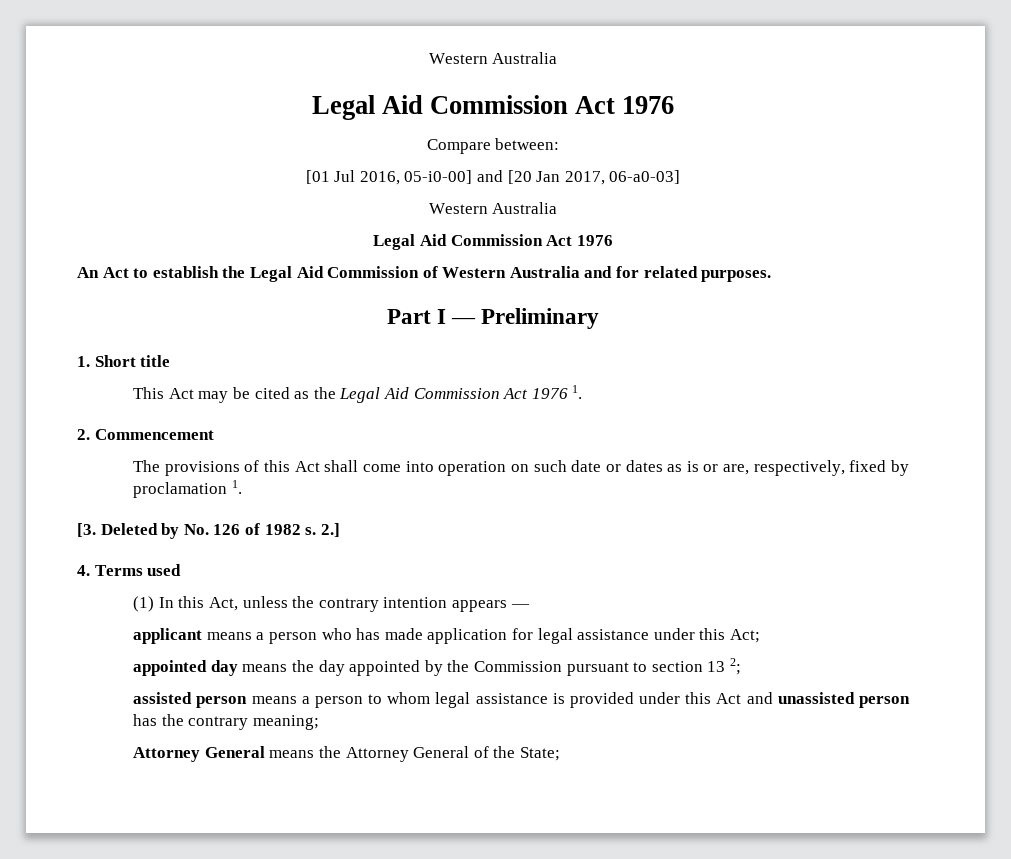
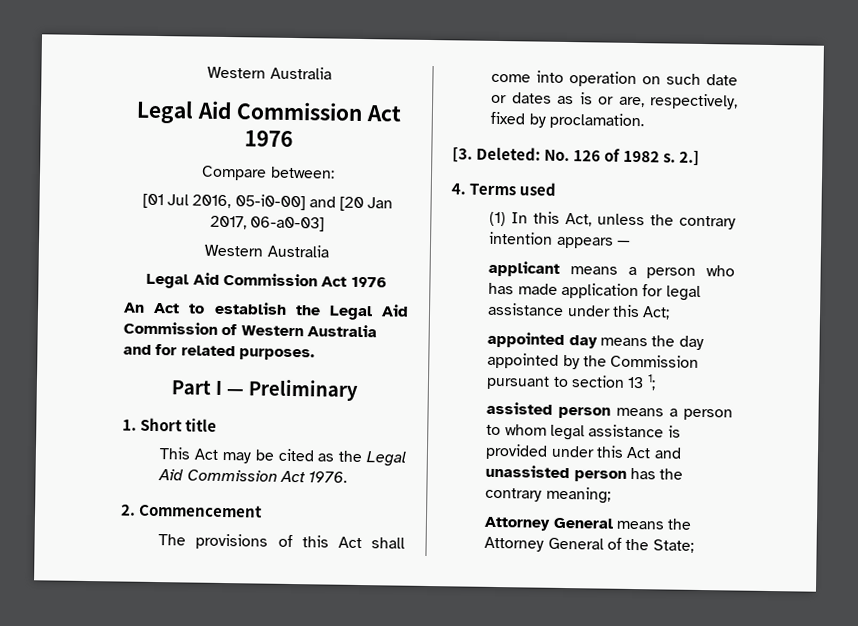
[531,385,583,399] 1976 1. -> [308,471,348,483] 1976.
[133,480,242,498] proclamation 1. -> [548,112,644,130] proclamation.
[100,523,180,539] Deleted by -> [476,146,542,161] Deleted:
[729,658,741,675] 2; -> [646,374,656,391] 1;

